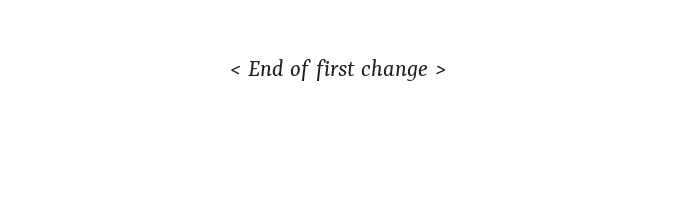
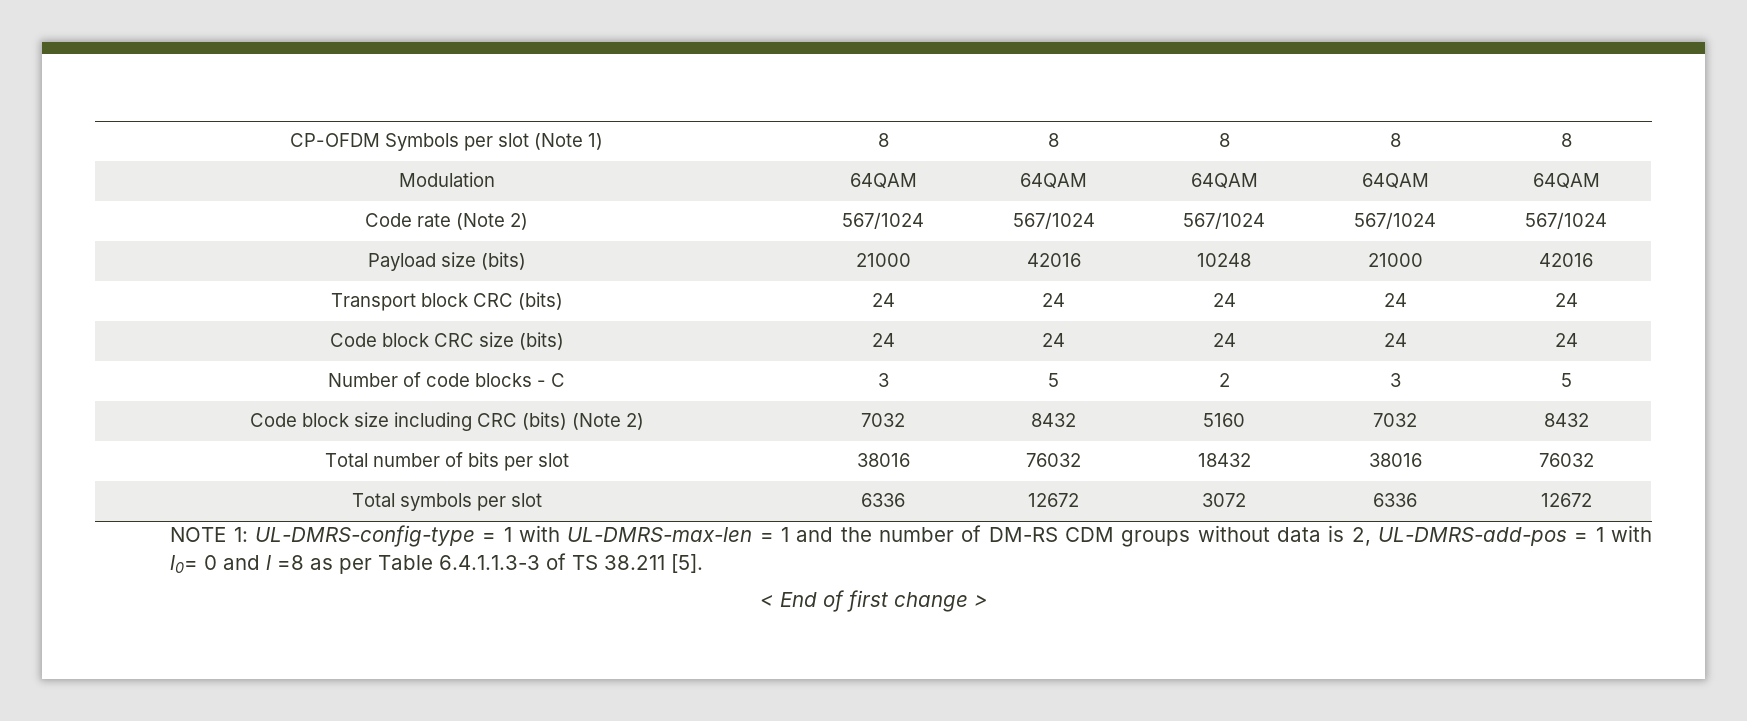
(229, 70) none -> [290,133,603,151] [877,133,889,147] [1048,133,1059,147] [1218,133,1230,147] [1389,133,1401,147] [1560,133,1572,147] [398,172,495,187] [849,173,917,189] [1020,173,1087,189] [1190,173,1258,189] [1361,173,1429,189] [1532,173,1600,189] [365,213,528,230] [842,212,924,229] [1012,212,1095,229] [1183,212,1265,229] [1354,212,1436,229] [1525,212,1607,229] [367,252,526,271] [855,253,911,267] [1026,253,1081,267] [1197,253,1251,267] [1367,253,1423,267] [1539,253,1593,267] [330,292,563,311] [871,293,895,307] [1042,293,1065,307] [1212,293,1236,307] [1383,293,1407,307] [1554,293,1578,307] [329,332,564,350] [871,333,895,347] [1042,333,1065,347] [1212,333,1236,347] [1383,333,1407,347] [1554,333,1578,347] [328,372,565,387] [877,373,889,387] [1048,373,1059,387] [1218,373,1230,387] [1389,373,1401,387] [1560,373,1572,387] [249,412,644,431] [861,413,905,427] [1031,413,1076,427] [1203,413,1245,427] [1373,413,1417,427] [1543,413,1589,427] [324,452,569,471] [856,453,910,467] [1026,453,1081,467] [1197,453,1251,467] [1368,453,1422,467] [1538,453,1594,467] [351,493,542,511] [861,493,905,507] [1028,493,1079,507] [1202,493,1246,507] [1373,493,1417,507] [1540,493,1592,507] [170,525,1652,547] [170,553,704,574] CP-OFDM Symbols per slot (Note 1) | 8 | 8 | 8 | 8 | 8 // Modulation | 64QAM | 64QAM | 64QAM | 64QAM | 64QAM // Code rate (Note 2) | 567/1024 | 567/1024 | 567/1024 | 567/1024 | 567/1024 // Payload size (bits) | 21000 | 42016 | 10248 | 21000 | 42016 // Transport block CRC (bits) | 24 | 24 | 24 | 24 | 24 // Code block CRC size (bits) | 24 | 24 | 24 | 24 | 24 // Number of code blocks - C | 3 | 5 | 2 | 3 | 5 // Code block size including CRC (bits) (Note 2) | 7032 | 8432 | 5160 | 7032 | 8432 // Total number of bits per slot | 38016 | 76032 | 18432 | 38016 | 76032 // Total symbols per slot | 6336 | 12672 | 3072 | 6336 | 12672 // NOTE 1: UL-DMRS-config-type = 1 with UL-DMRS-max-len = 1 and the number of DM-RS CDM groups without data is 2, UL-DMRS-add-pos = 1 with l0= 0 and l =8 as per Table 6.4.1.1.3-3 of TS 38.211 [5]. //

